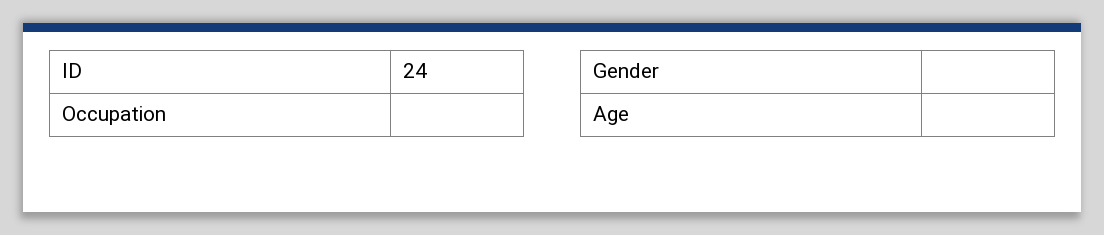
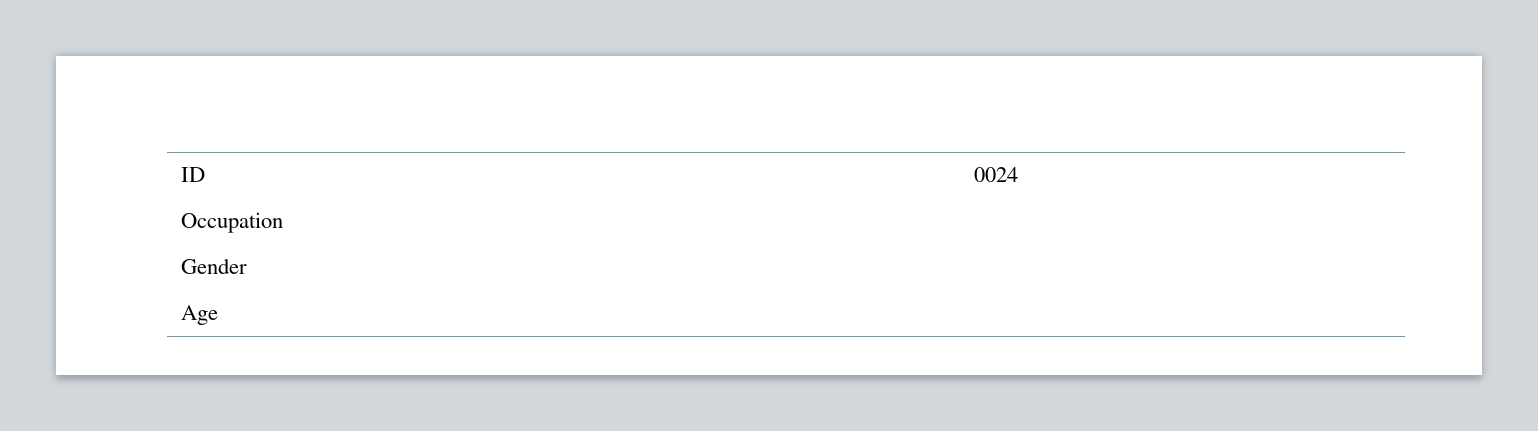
[402,63,427,78] 24 -> [974,167,1019,182] 0024

